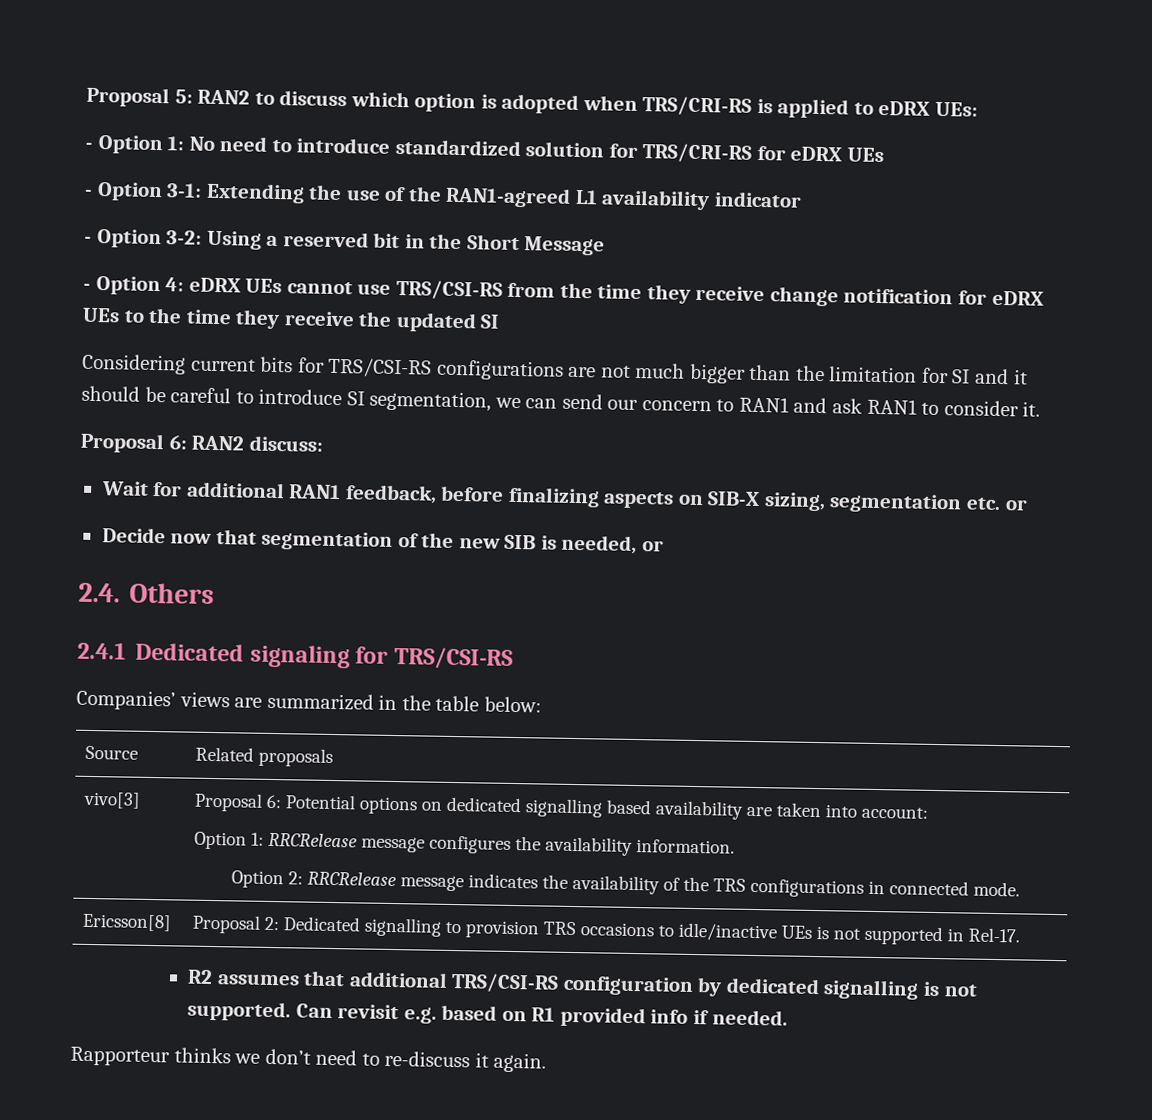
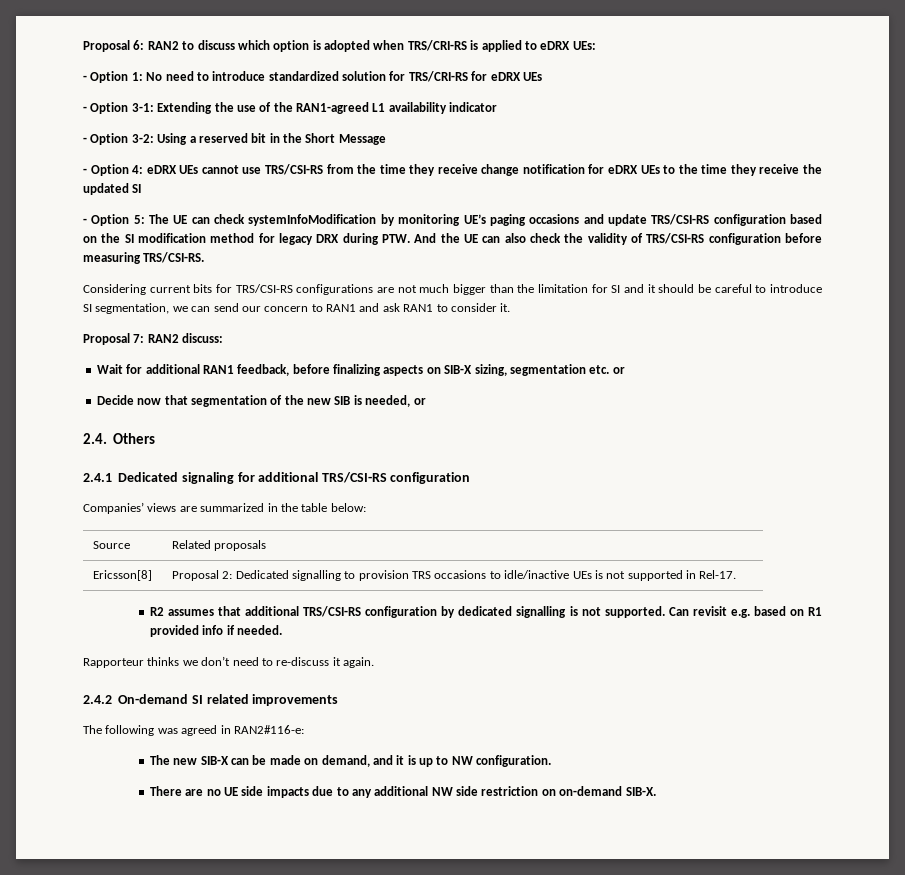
[86,86,193,108] Proposal 5: -> [83,40,145,52] Proposal 6:
(501, 321) none -> [83,214,823,226] [83,233,822,245] [83,252,205,264] // - Option 5: The UE can check systemInfoModification by monitoring UE’s paging occasions and update TRS/CSI-RS configuration based on the SI modification method for legacy DRX during PTW. And the UE can also check the validity of TRS/CSI-RS configuration before measuring TRS/CSI-RS.
[168,435,188,450] 6: -> [133,334,145,343] 7:
[393,646,513,670] TRS/CSI-RS -> [258,472,471,484] additional TRS/CSI-RS configuration
[83,791,142,809] [194,792,929,820] [194,831,736,856] [230,870,1020,898] // vivo[3] | Proposal 6: Potential options on dedicated signalling based availability are taken into account: // Option 1: RRCRelease message configures the availability information. // Option 2: RRCRelease message indicates the availability of the TRS configurations in connected mode. -> (267, 545) none
(547, 1062) none -> [83,694,339,706] [83,725,304,736] [149,755,552,767] [149,786,656,798] // 2.4.2 On-demand SI related improvements // The following was agreed in RAN2#116-e: // The new SIB-X can be made on demand, and it is up to NW configuration. // There are no UE side impacts due to any additional NW side restriction on on-demand SIB-X.

